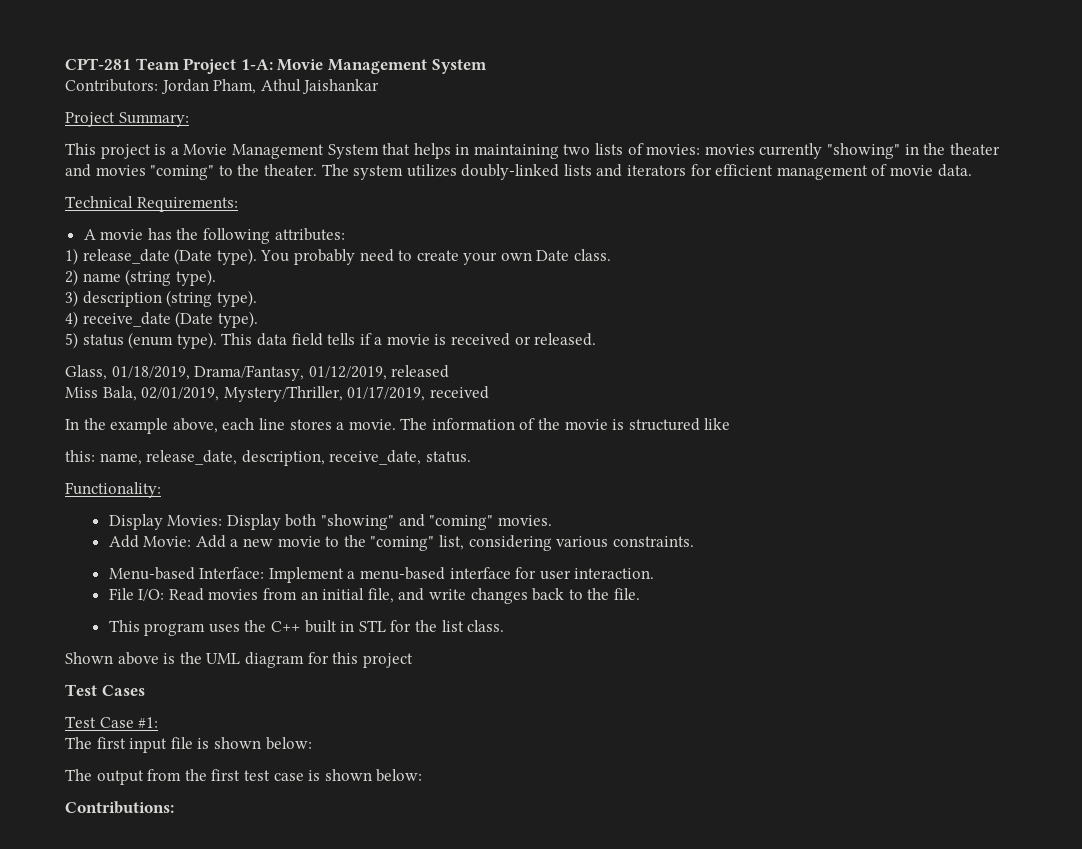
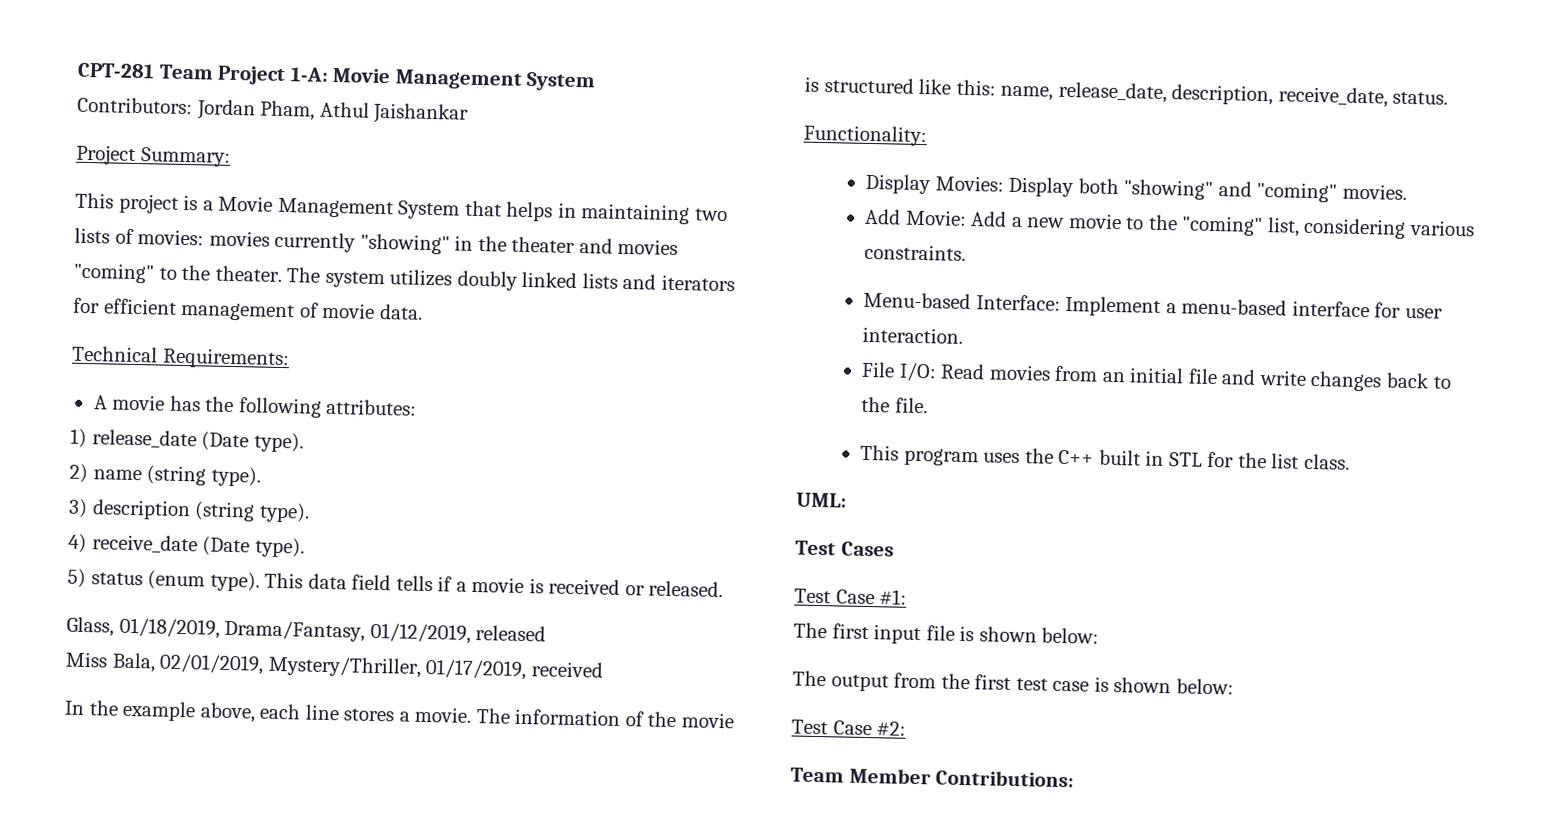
[461,164,560,180] doubly-linked -> [456,270,578,291] doubly linked
[260,249,612,265] You probably need to create your own Date class. -> (304, 442) none
(731, 424) // -> (952, 86) none
[367,588,394,603] file, -> [1187,368,1218,385] file
[65,652,413,668] Shown above is the UML diagram for this project -> [796,492,847,508] UML:
(423, 775) none -> [791,719,907,736] [790,767,931,785] Test Case #2: // Team Member

